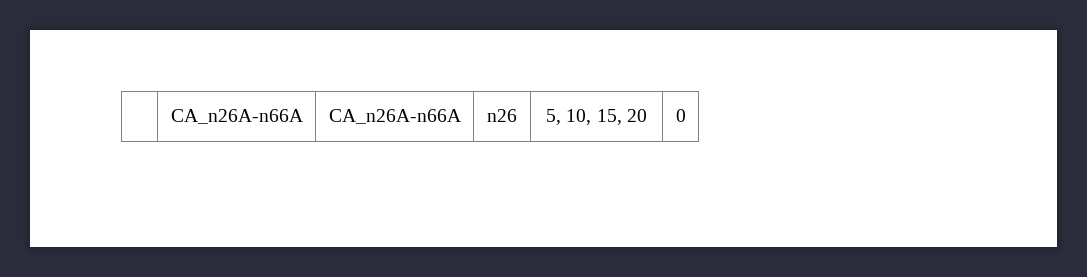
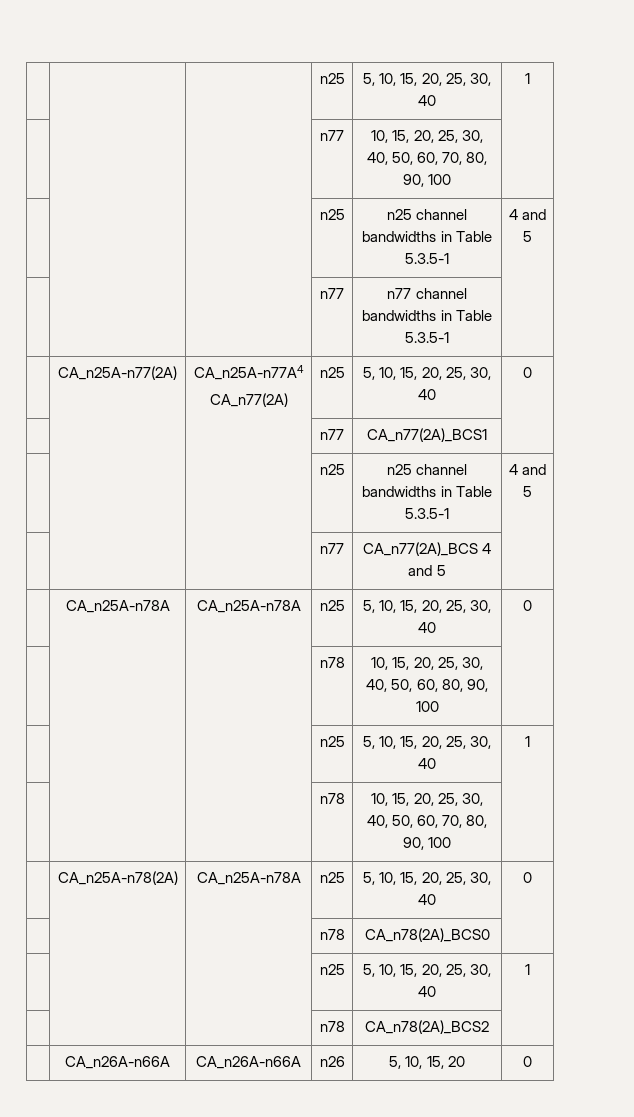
(170, 116) | -> [319,73,345,84] [363,73,491,86] [418,95,437,106] [525,73,530,84] [320,130,344,141] [371,130,483,143] [366,152,488,165] [402,174,452,187] [319,209,345,220] [386,209,468,220] [362,231,492,242] [405,253,450,264] [508,209,547,220] [523,231,532,242] [320,288,344,299] [387,288,467,299] [362,310,492,321] [405,332,450,343] [58,366,177,380] [194,365,305,380] [209,393,288,407] [319,367,345,378] [363,367,491,380] [418,389,437,400] [523,367,532,378] [320,429,344,440] [367,428,488,442] [319,464,345,475] [386,464,468,475] [362,486,492,497] [405,508,450,519] [508,464,547,475] [523,486,532,497] [320,543,344,554] [362,542,492,556] [408,565,446,576] [65,600,170,613] [196,600,301,613] [319,600,345,611] [363,600,491,613] [418,622,437,633] [523,600,532,611] [319,657,345,668] [371,657,483,670] [366,679,488,692] [415,701,439,712] [319,736,345,747] [363,736,491,749] [418,758,437,769] [525,736,530,747] [319,793,345,804] [371,793,483,806] [366,815,488,828] [402,837,452,850] [57,871,178,885] [196,872,301,885] [319,872,345,883] [363,872,491,885] [418,894,437,905] [523,872,532,883] [319,929,345,940] [364,928,490,942] [319,964,345,975] [363,964,491,977] [418,986,437,997] [525,964,530,975] [319,1021,345,1032] [365,1020,490,1034] | | | n25 | 5, 10, 15, 20, 25, 30, 40 | 1 // | | | n77 | 10, 15, 20, 25, 30, 40, 50, 60, 70, 80, 90, 100 | // | | | n25 | n25 channel bandwidths in Table 5.3.5-1 | 4 and 5 // | | | n77 | n77 channel bandwidths in Table 5.3.5-1 | // | CA_n25A-n77(2A) | CA_n25A-n77A4 // CA_n77(2A) | n25 | 5, 10, 15, 20, 25, 30, 40 | 0 // | | | n77 | CA_n77(2A)_BCS1 | // | | | n25 | n25 channel bandwidths in Table 5.3.5-1 | 4 and 5 // | | | n77 | CA_n77(2A)_BCS 4 and 5 | // | CA_n25A-n78A | CA_n25A-n78A | n25 | 5, 10, 15, 20, 25, 30, 40 | 0 // | | | n78 | 10, 15, 20, 25, 30, 40, 50, 60, 80, 90, 100 | // | | | n25 | 5, 10, 15, 20, 25, 30, 40 | 1 // | | | n78 | 10, 15, 20, 25, 30, 40, 50, 60, 70, 80, 90, 100 | // | CA_n25A-n78(2A) | CA_n25A-n78A | n25 | 5, 10, 15, 20, 25, 30, 40 | 0 // | | | n78 | CA_n78(2A)_BCS0 | // | | | n25 | 5, 10, 15, 20, 25, 30, 40 | 1 // | | | n78 | CA_n78(2A)_BCS2 | // |

